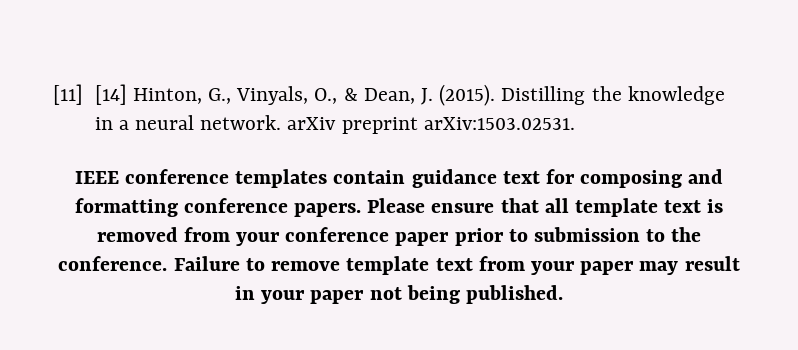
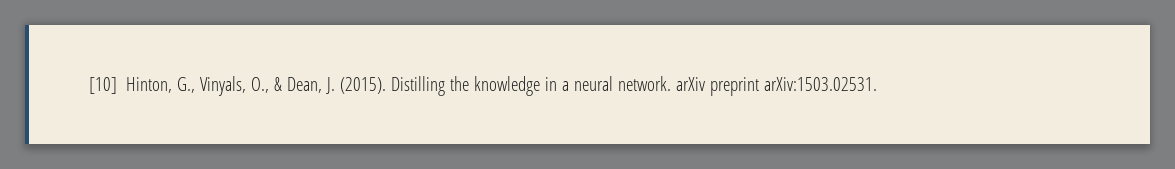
[53,84,127,105] [11] [14] -> [89,77,117,94] [10]
[74,169,724,188] [74,198,724,217] [96,227,702,246] [58,256,740,275] [234,285,564,304] // IEEE conference templates contain guidance text for composing and formatting conference papers. Please ensure that all template text is removed from your conference paper prior to submission to the conference. Failure to remove template text from your paper may result in your paper not being published. -> (878, 84) none

